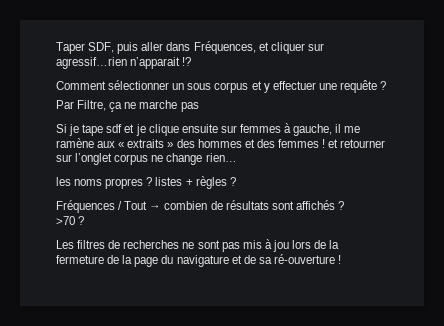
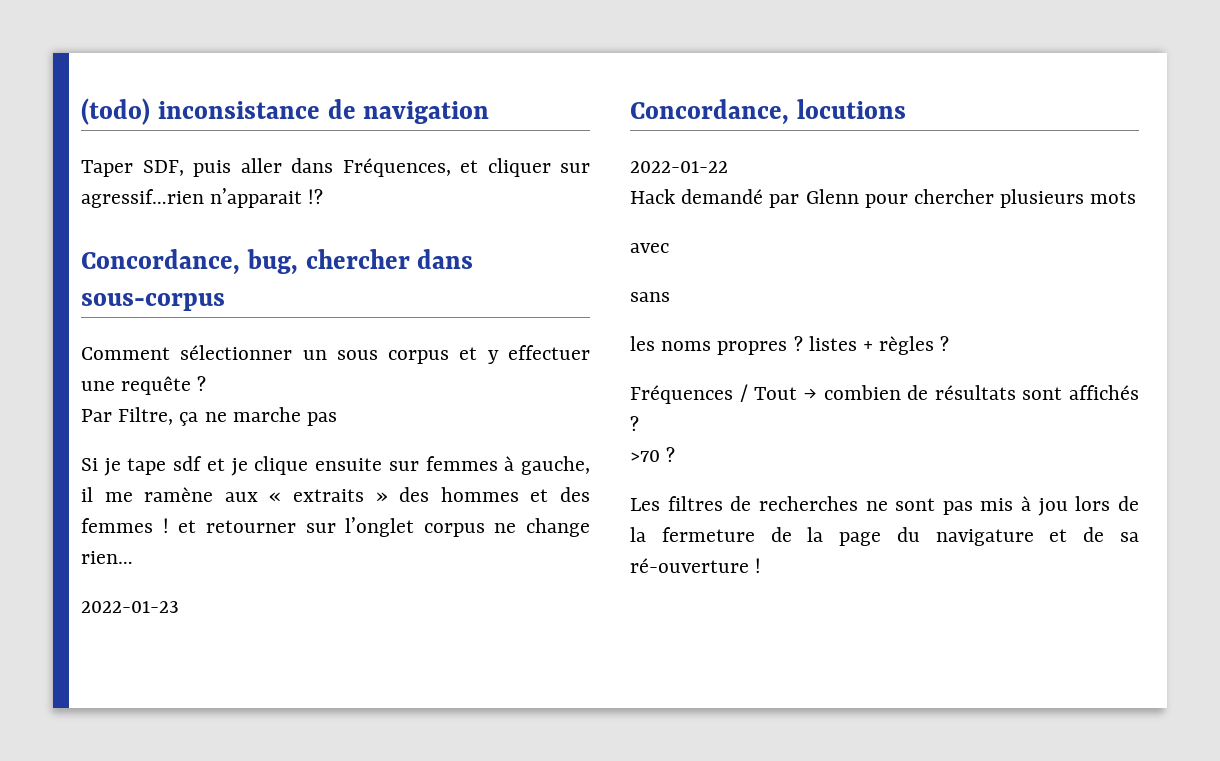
(56, 48) none -> [81,98,490,125] (todo) inconsistance de navigation //
(192, 61) none -> [81,249,474,275] [81,293,225,311] // Concordance, bug, chercher dans sous-corpus
(237, 157) none -> [81,601,179,613] [630,99,906,125] [630,161,728,173] [630,189,1137,208] [630,243,669,253] [630,292,670,302] // 2022-01-23 // Concordance, locutions // 2022-01-22 // Hack demandé par Glenn pour chercher plusieurs mots // avec // sans

